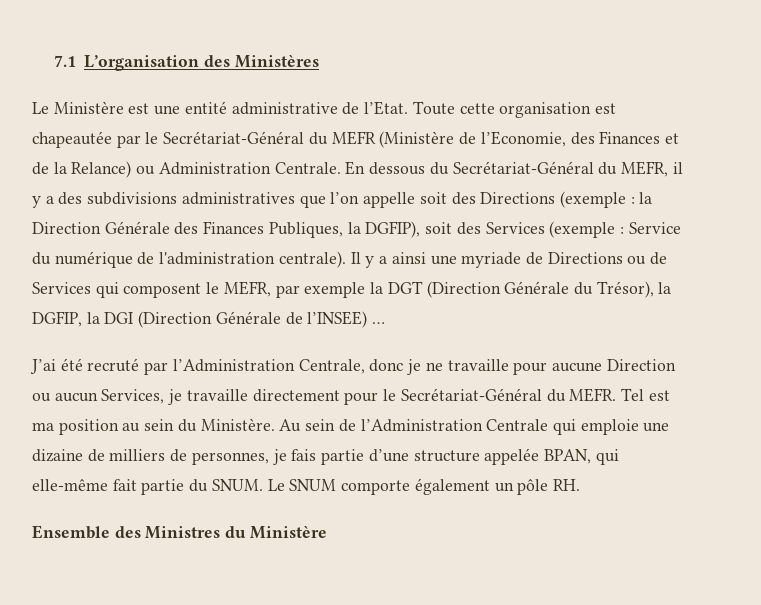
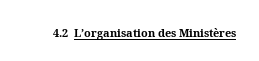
[53,55,76,67] 7.1 -> [53,29,69,37] 4.2
[32,101,616,118] [32,131,679,148] [32,161,683,178] [32,191,653,208] [32,221,681,238] [32,251,668,268] [32,281,672,298] [32,311,386,328] [30,358,676,375] [32,388,670,405] [32,418,670,435] [32,448,619,465] [32,478,580,495] [32,525,327,539] // Le Ministère est une entité administrative de l’Etat. Toute cette organisation est chapeautée par le Secrétariat-Général du MEFR (Ministère de l’Economie, des Finances et de la Relance) ou Administration Centrale. En dessous du Secrétariat-Général du MEFR, il y a des subdivisions administratives que l’on appelle soit des Directions (exemple : la Direction Générale des Finances Publiques, la DGFIP), soit des Services (exemple : Service du numérique de l'administration centrale). Il y a ainsi une myriade de Directions ou de Services qui composent le MEFR, par exemple la DGT (Direction Générale du Trésor), la DGFIP, la DGI (Direction Générale de l’INSEE) … // J’ai été recruté par l’Administration Centrale, donc je ne travaille pour aucune Direction ou aucun Services, je travaille directement pour le Secrétariat-Général du MEFR. Tel est ma position au sein du Ministère. Au sein de l’Administration Centrale qui emploie une dizaine de milliers de personnes, je fais partie d’une structure appelée BPAN, qui elle-même fait partie du SNUM. Le SNUM comporte également un pôle RH. // Ensemble des Ministres du Ministère -> (236, 32) none

